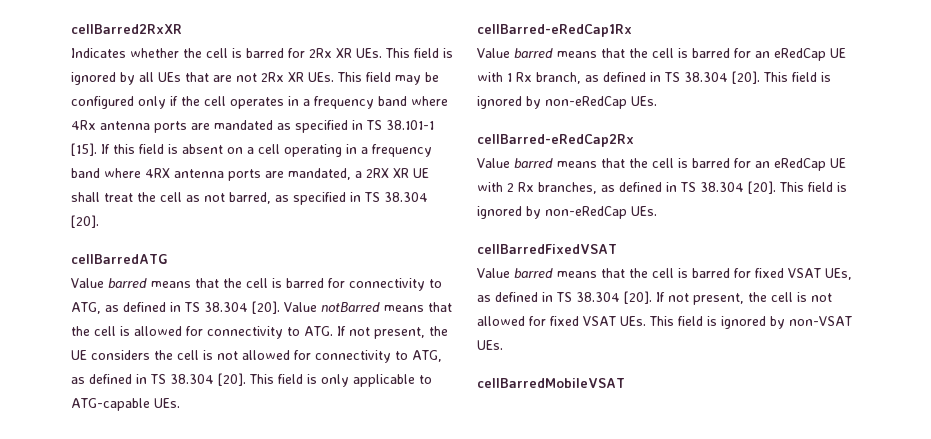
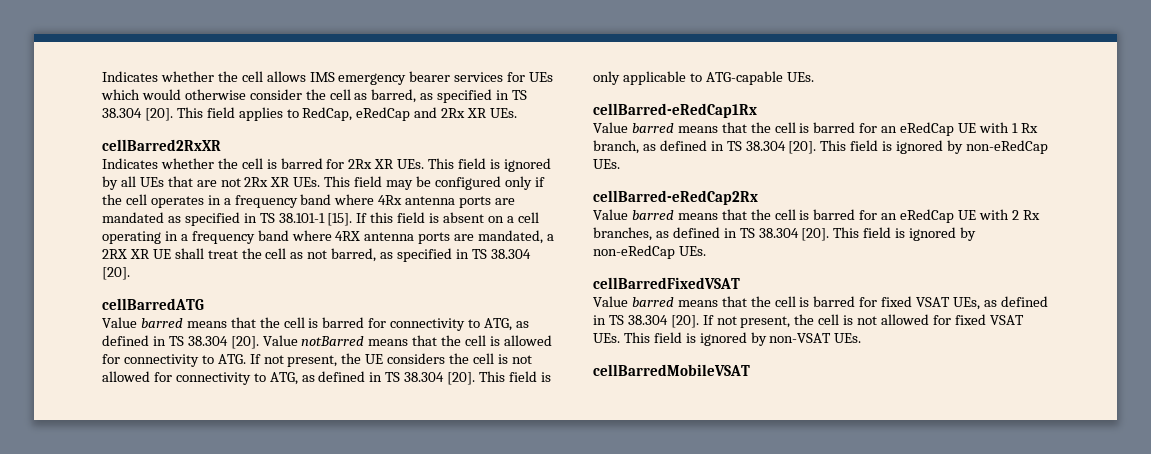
(71, 29) none -> [102,71,554,85] [101,89,528,103] [102,107,518,121] Indicates whether the cell allows IMS emergency bearer services for UEs which would otherwise consider the cell as barred, as specified in TS 38.304 [20]. This field applies to RedCap, eRedCap and 2Rx XR UEs. //

